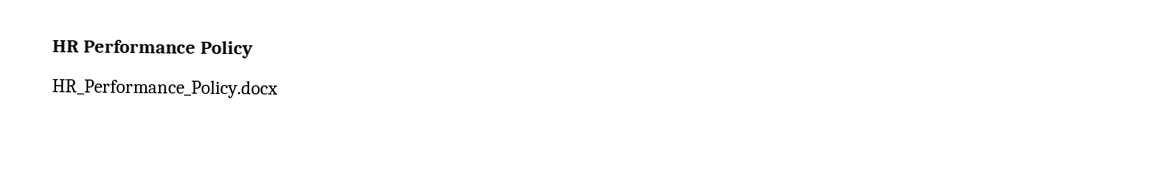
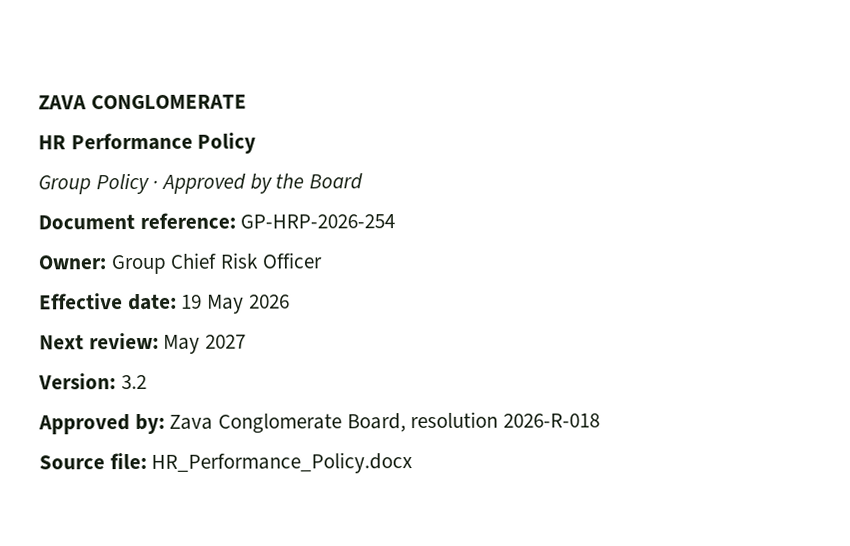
(52, 46) none -> [38,94,247,110] ZAVA CONGLOMERATE //
(254, 49) none -> [38,172,364,195] [38,212,396,230] [38,252,322,275] [39,293,290,314] [39,332,247,354] [38,373,147,390] [38,411,601,435] [39,452,147,470] Group Policy · Approved by the Board // Document reference: GP-HRP-2026-254 // Owner: Group Chief Risk Officer // Effective date: 19 May 2026 // Next review: May 2027 // Version: 3.2 // Approved by: Zava Conglomerate Board, resolution 2026-R-018 // Source file:

